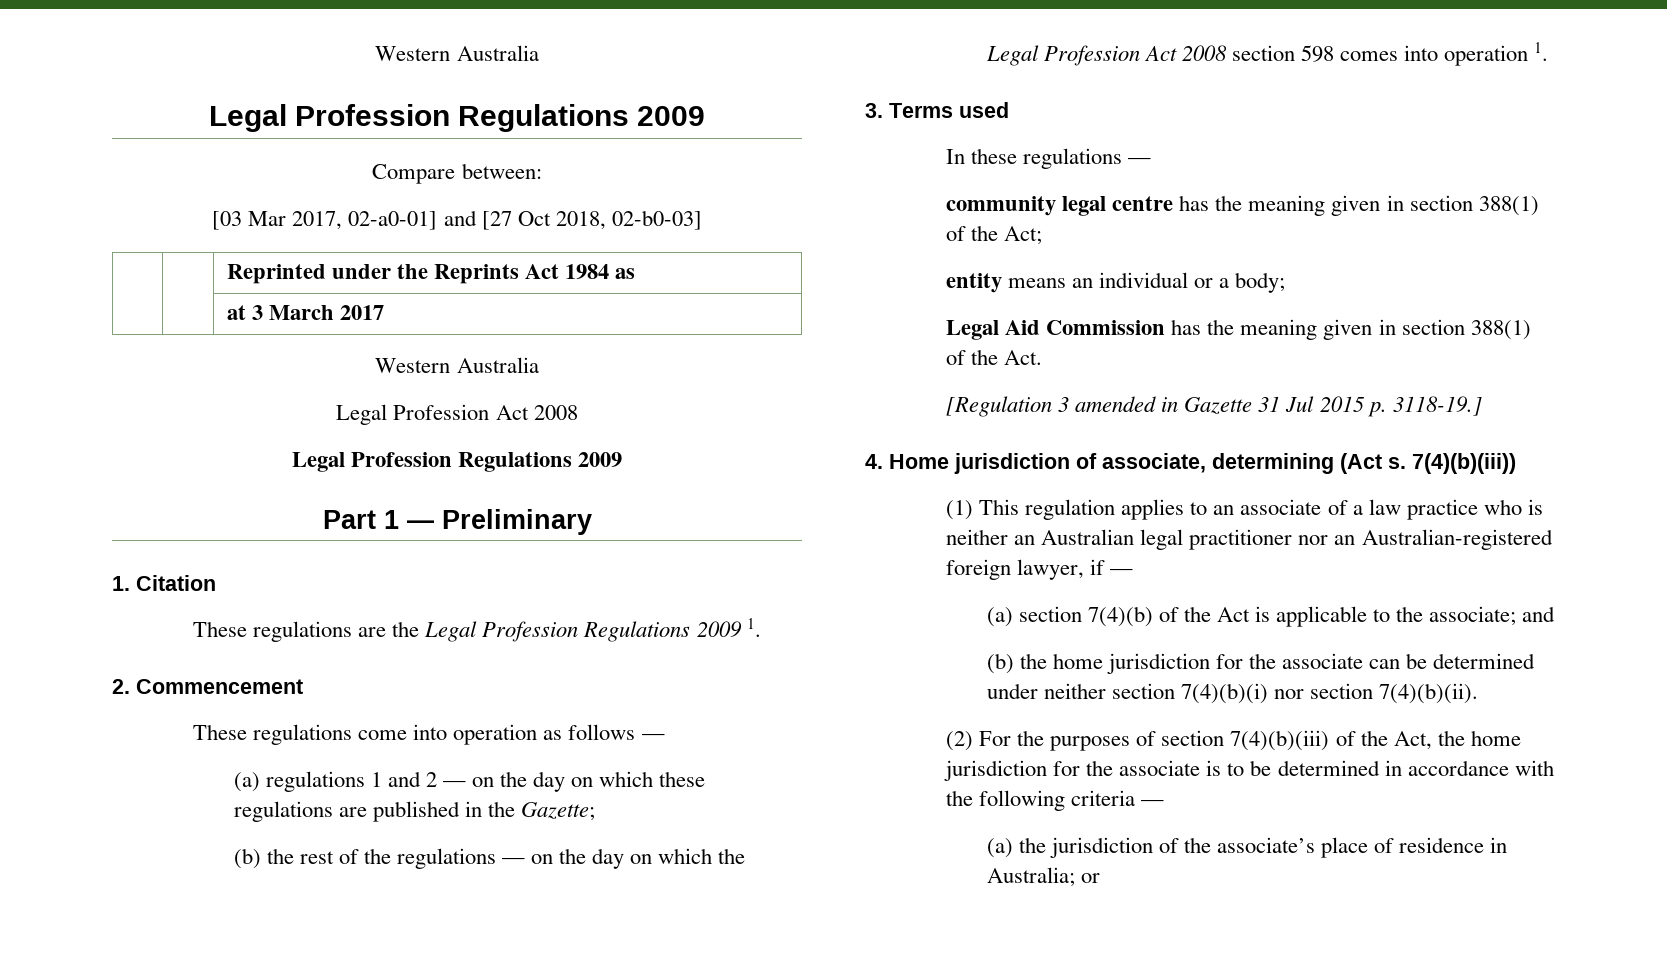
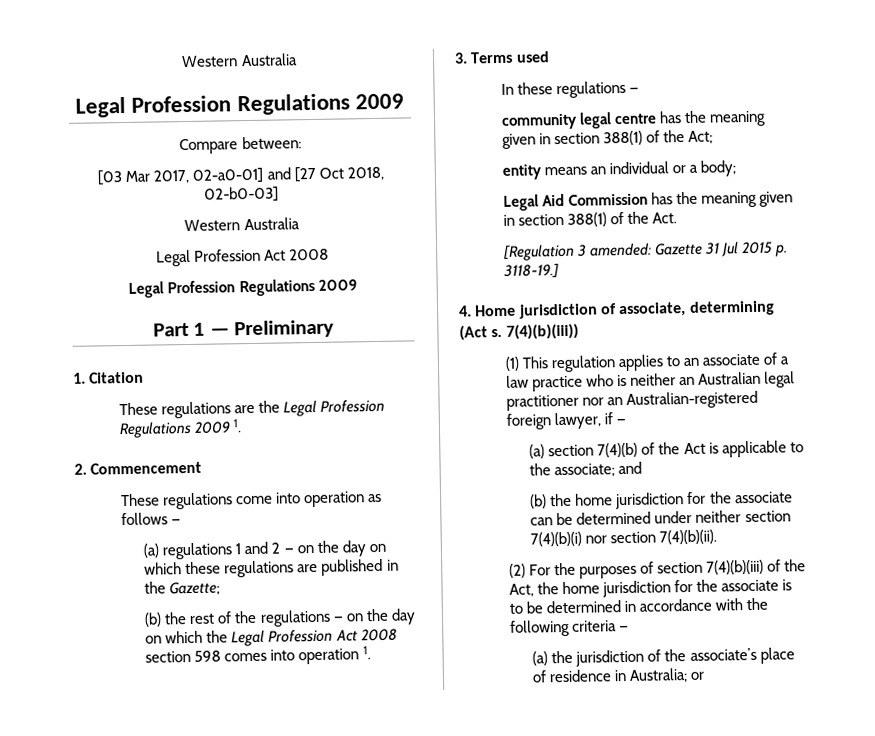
[226,264,636,284] [226,305,384,320] // | | Reprinted under the Reprints Act 1984 as // | | at 3 March 2017 -> (279, 194) none
[1075,396,1179,412] amended in -> [589,242,652,257] amended:

